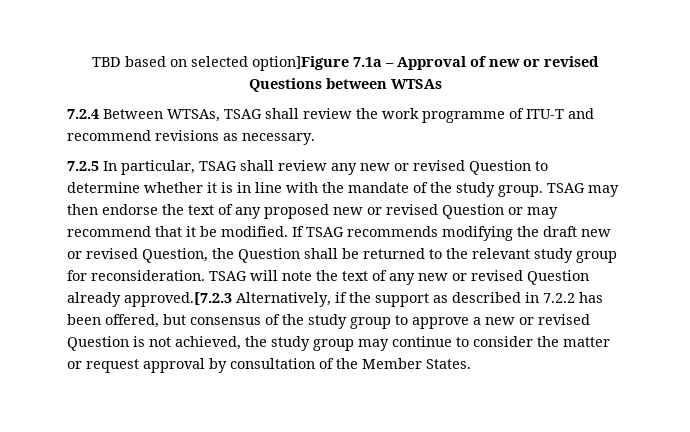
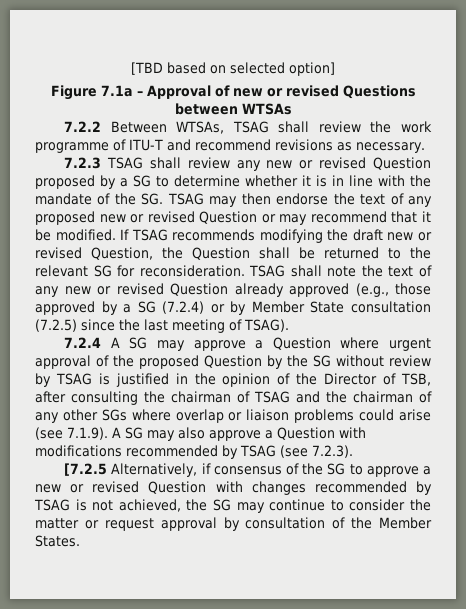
[92,57,121,67] TBD -> [131,62,163,75] [TBD
[252,56,349,71] option]Figure -> [289,62,335,76] [50,85,97,100] option] // Figure
[67,109,99,119] 7.2.4 -> [64,121,102,132] 7.2.2
[67,160,195,175] 7.2.5 In particular, -> [64,157,102,169] 7.2.3
(531, 167) none -> [35,175,151,189] proposed by a SG
[456,182,543,197] study group. -> [141,193,164,205] SG.
[534,248,617,263] study group -> [93,265,112,277] SG
[250,270,278,281] will -> [290,265,322,277] shall
[124,292,603,307] [67,314,186,328] approved.[7.2.3 Alternatively, if the support as described in 7.2.2 has been offered, but -> [289,283,431,297] [35,301,431,315] [35,319,289,333] [64,337,431,351] [35,355,431,369] [35,373,432,387] [35,391,432,405] [35,409,432,423] [35,427,366,441] [35,445,353,459] [64,463,211,477] approved (e.g., those approved by a SG (7.2.4) or by Member State consultation (7.2.5) since the last meeting of TSAG). // 7.2.4 A SG may approve a Question where urgent approval of the proposed Question by the SG without review by TSAG is justified in the opinion of the Director of TSB, after consulting the chairman of TSAG and the chairman of any other SGs where overlap or liaison problems could arise (see 7.1.9). A SG may also approve a Question with modifications recommended by TSAG (see 7.2.3). // [7.2.5 Alternatively, if
[308,314,391,329] study group -> [327,463,346,475] SG
(129, 343) none -> [215,481,432,495] [34,499,70,511] with changes recommended by TSAG
[271,336,354,351] study group -> [213,499,231,511] SG

